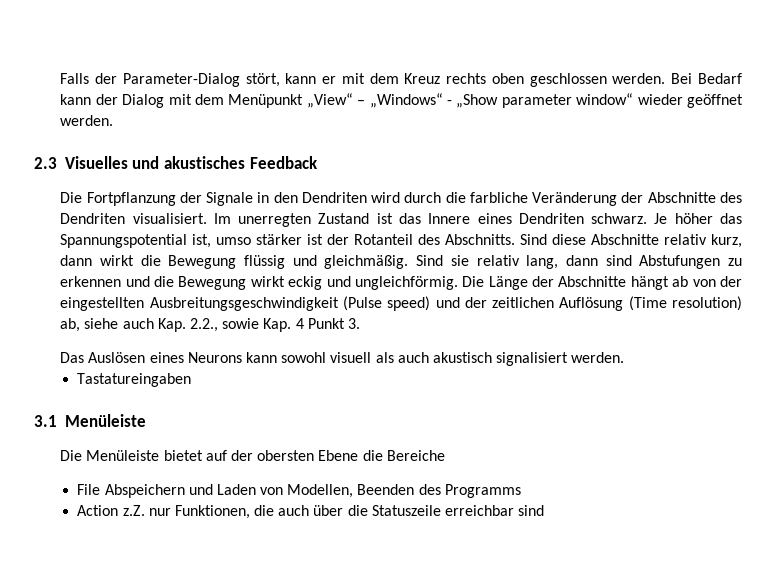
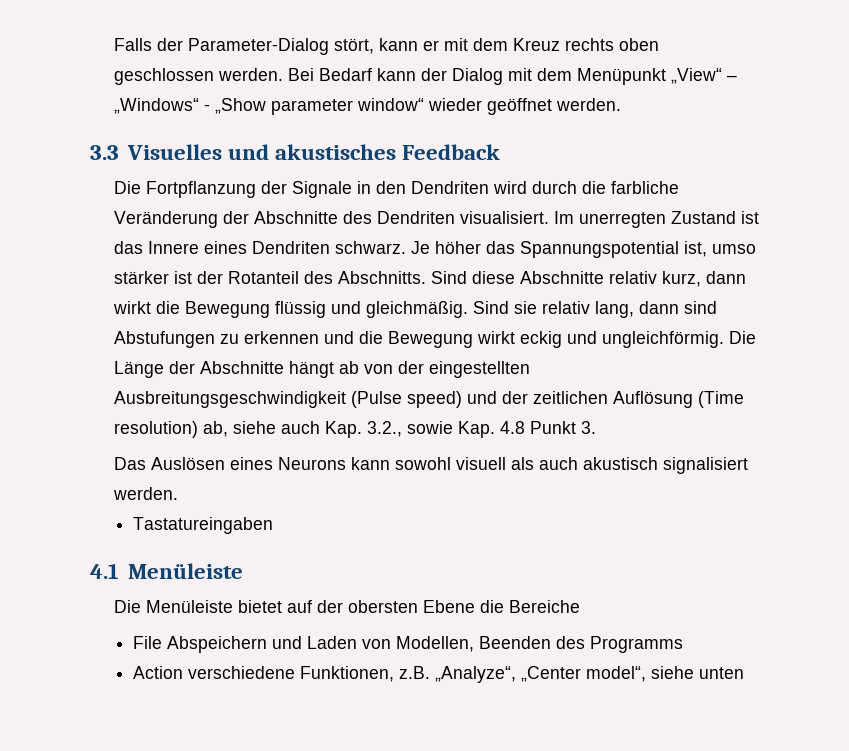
[34,157,57,169] 2.3 -> [90,145,119,160] 3.3
[190,318,219,332] 2.2., -> [366,421,402,437] 3.2.,
[295,318,304,329] 4 -> [499,421,525,434] 4.8
[34,415,57,427] 3.1 -> [90,563,119,579] 4.1
[122,505,545,519] z.Z. nur Funktionen, die auch über die Statuszeile erreichbar sind -> [187,666,744,683] verschiedene Funktionen, z.B. „Analyze“, „Center model“, siehe unten

